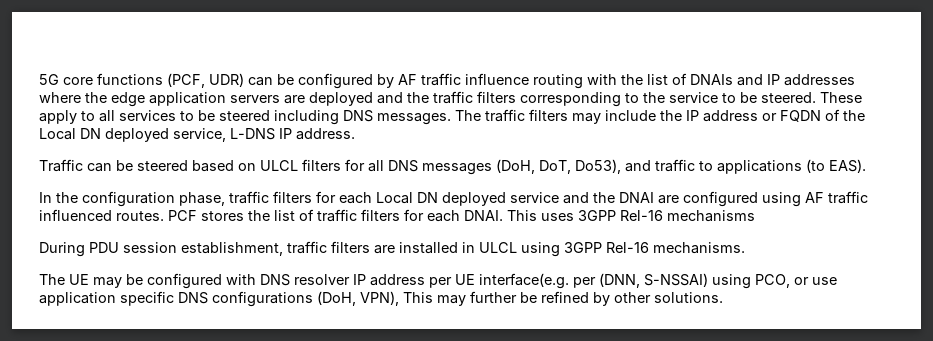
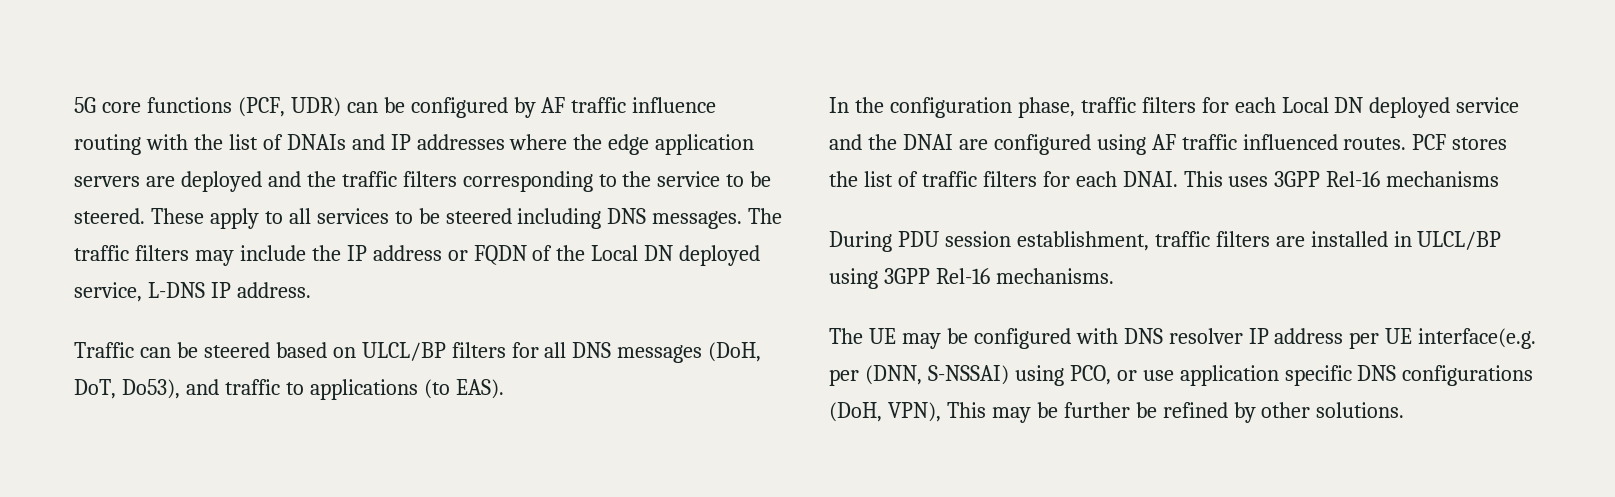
[260,160,298,171] ULCL -> [361,342,446,361] ULCL/BP
[479,242,517,253] ULCL -> [1417,231,1502,250] ULCL/BP
(466, 300) none -> [1036,402,1058,418] be

